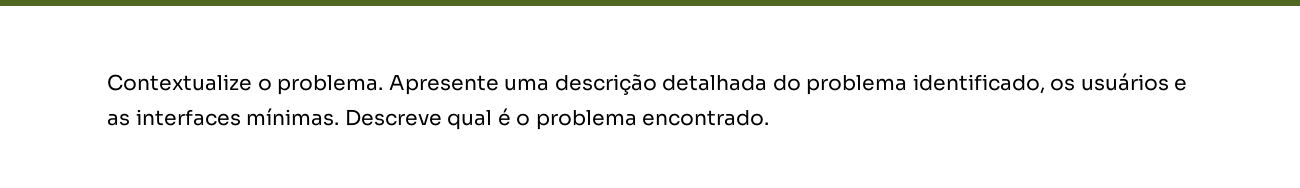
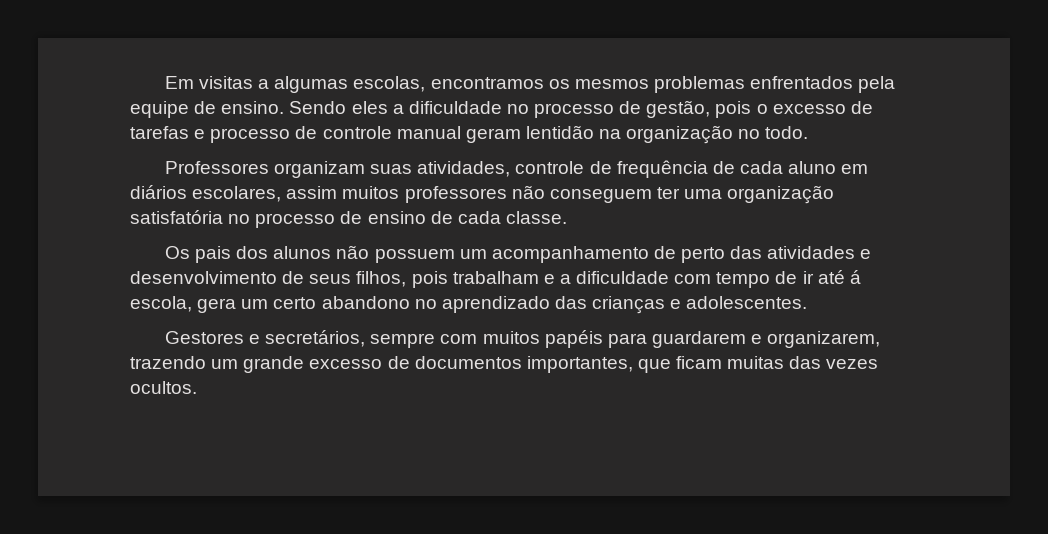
[107,73,1188,95] [107,108,770,130] Contextualize o problema. Apresente uma descrição detalhada do problema identificado, os usuários e as interfaces mínimas. Descreve qual é o problema encontrado. -> [164,76,896,93] [130,100,873,118] [130,125,809,144] [164,160,869,178] [130,185,835,204] [130,210,567,228] [164,245,872,263] [130,270,861,288] [130,296,808,314] [164,330,881,348] [130,356,879,373] [130,381,197,394] Em visitas a algumas escolas, encontramos os mesmos problemas enfrentados pela equipe de ensino. Sendo eles a dificuldade no processo de gestão, pois o excesso de tarefas e processo de controle manual geram lentidão na organização no todo. // Professores organizam suas atividades, controle de frequência de cada aluno em diários escolares, assim muitos professores não conseguem ter uma organização satisfatória no processo de ensino de cada classe. // Os pais dos alunos não possuem um acompanhamento de perto das atividades e desenvolvimento de seus filhos, pois trabalham e a dificuldade com tempo de ir até á escola, gera um certo abandono no aprendizado das crianças e adolescentes. // Gestores e secretários, sempre com muitos papéis para guardarem e organizarem, trazendo um grande excesso de documentos importantes, que ficam muitas das vezes ocultos.

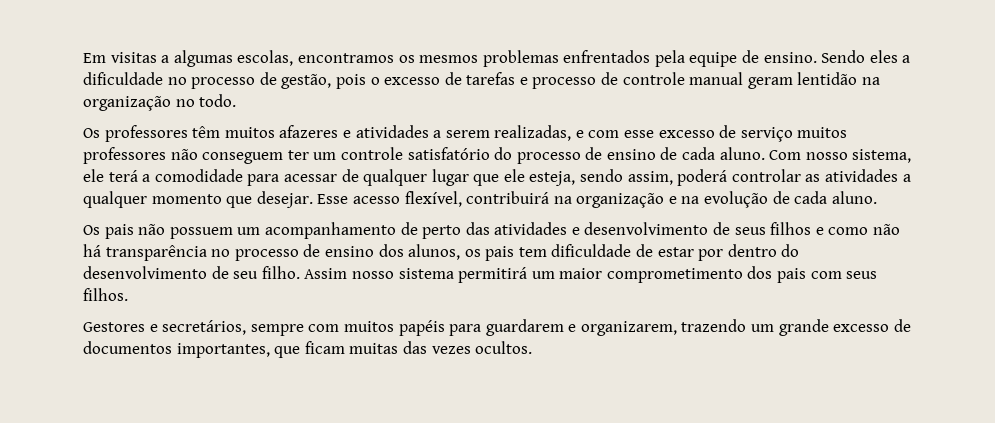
[164,160,869,178] [130,185,338,202] Professores organizam suas atividades, controle de frequência de cada aluno em diários escolares, assim -> [83,125,793,142] Os professores têm muitos afazeres e atividades a serem realizadas, e com esse excesso de serviço
[684,185,835,204] [130,210,251,224] uma organização satisfatória no -> [313,147,513,160] um controle satisfatório do
[505,211,567,224] classe. -> [719,147,912,163] [83,169,911,186] [83,191,877,208] aluno. Com nosso sistema, ele terá a comodidade para acessar de qualquer lugar que ele esteja, sendo assim, poderá controlar as atividades a qualquer momento que desejar. Esse acesso flexível, contribuirá na organização e na evolução de cada aluno.
[236,246,332,259] dos alunos -> (134, 231) none
[356,270,861,288] [130,296,808,314] filhos, pois trabalham e a dificuldade com tempo de ir até á escola, gera um certo abandono no aprendizado das crianças e adolescentes. -> [770,222,901,235] [83,244,800,261] [83,266,878,283] [83,288,128,301] filhos e como não há transparência no processo de ensino dos alunos, os pais tem dificuldade de estar por dentro do desenvolvimento de seu filho. Assim nosso sistema permitirá um maior comprometimento dos pais com seus filhos.

